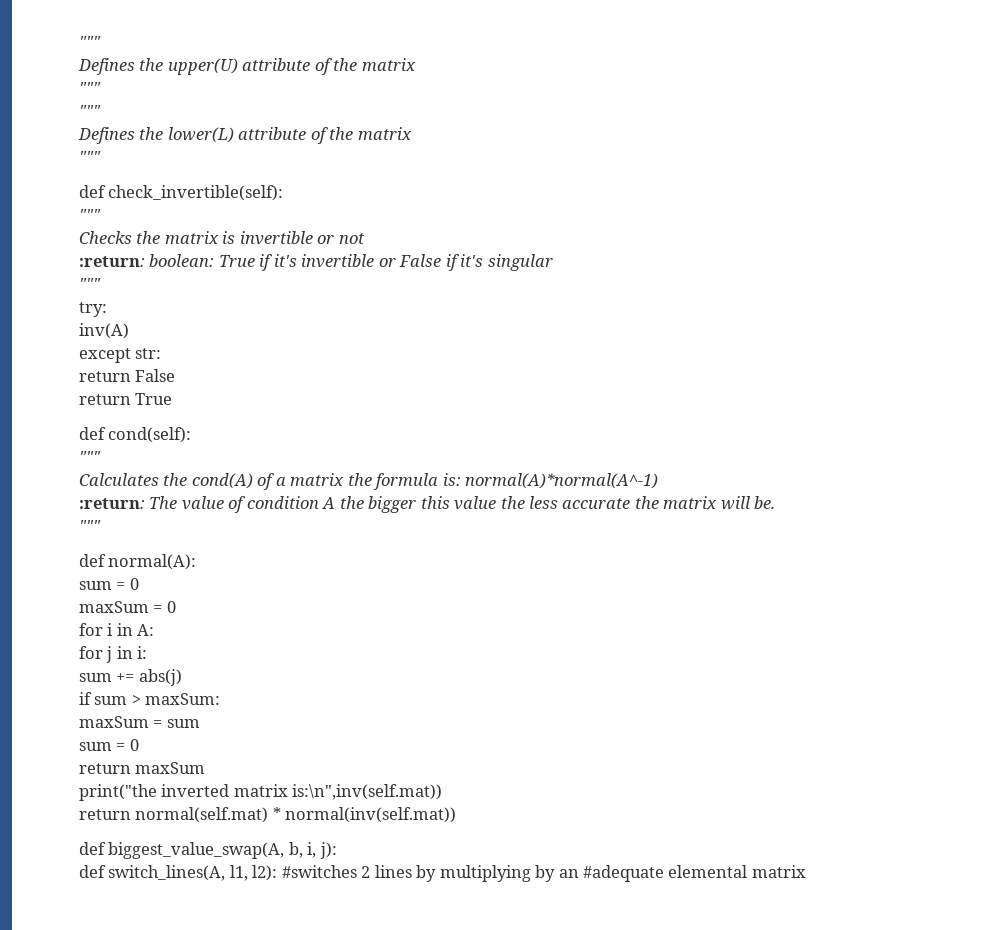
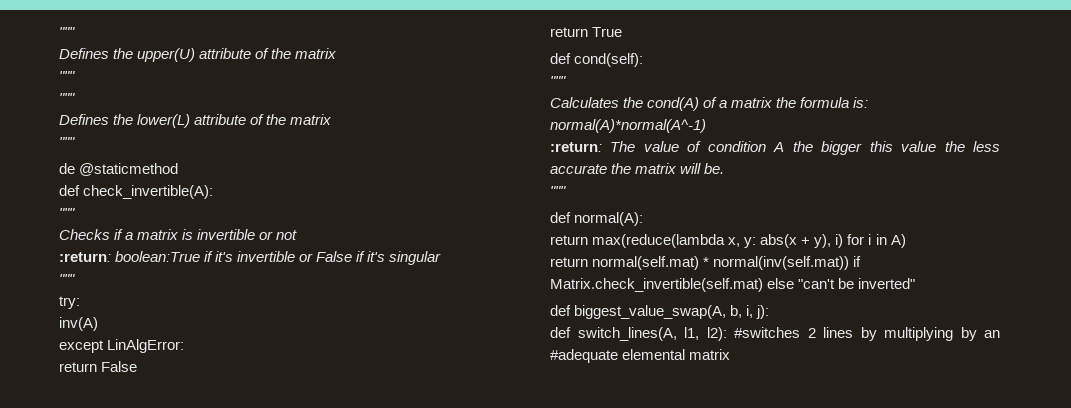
[79,185,284,201] // def check_invertible(self): -> [59,163,179,176] [59,185,214,199] // de @staticmethod // def check_invertible(A):
[136,231,161,244] the -> [114,229,134,240] if a
[149,254,255,267] boolean: True -> [115,251,201,262] boolean:True
[135,348,162,359] str: -> [107,339,185,353] LinAlgError:
[79,578,139,590] [79,601,176,613] [79,623,155,636] [79,646,148,663] [79,669,182,686] [79,692,221,705] [79,716,200,728] [79,739,139,751] [79,762,206,774] [79,784,443,801] [79,807,457,823] sum = 0 // maxSum = 0 // for i in A: // for j in i: // sum += abs(j) // if sum > maxSum: // maxSum = sum // sum = 0 // return maxSum // print("the inverted matrix is:\n",inv(self.mat)) // return normal(self.mat) * normal(inv(self.mat)) -> [550,234,906,248] [550,256,862,270] [550,278,916,292] return max(reduce(lambda x, y: abs(x + y), i) for i in A) // return normal(self.mat) * normal(inv(self.mat)) if Matrix.check_invertible(self.mat) else "can't be inverted"

